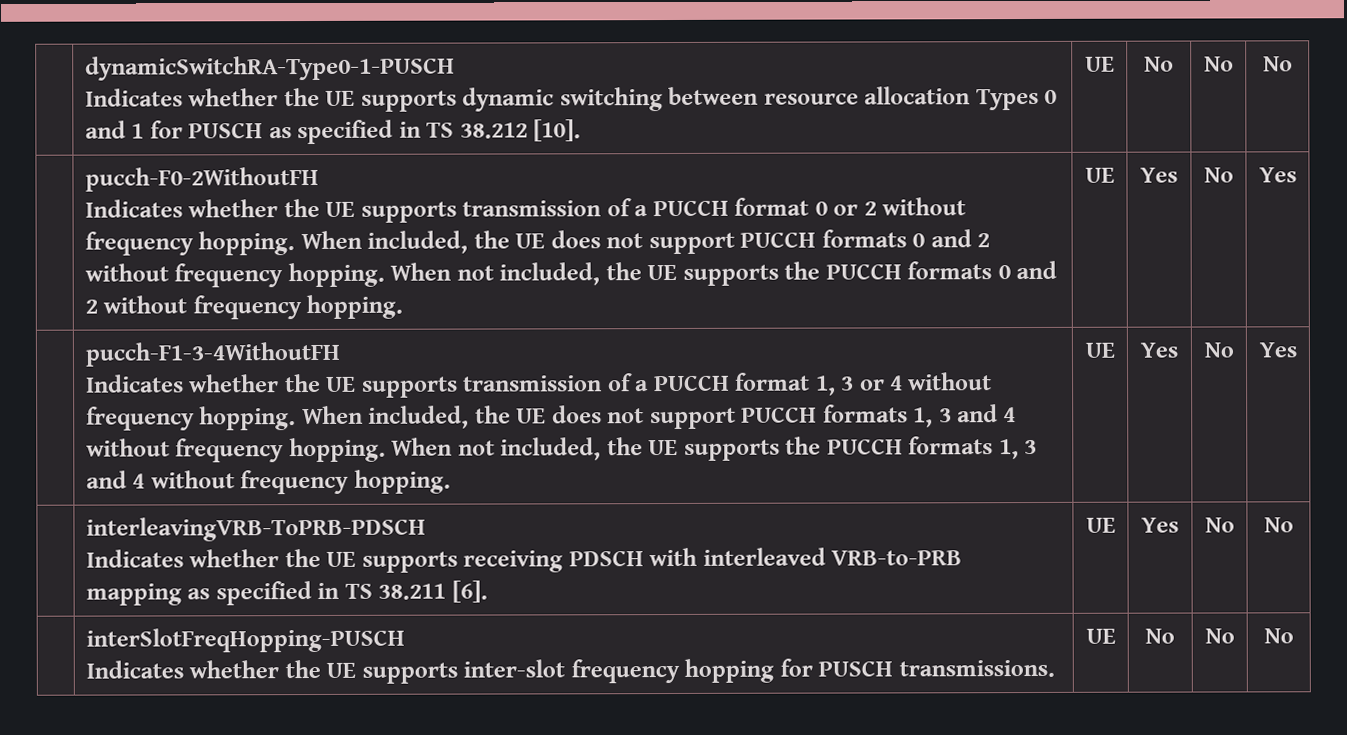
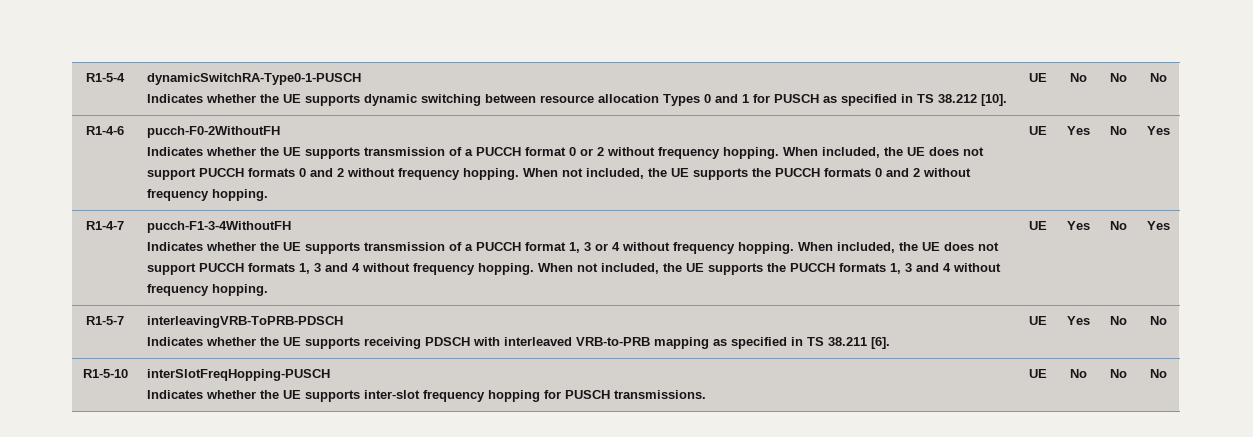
(84, 68) none -> [86,73,125,82] R1-5-4
(1293, 64) none -> [86,126,124,135] R1-4-6
(1297, 175) none -> [86,221,124,230] R1-4-7
(1297, 350) none -> [86,316,124,325] R1-5-7
(1294, 525) none -> [82,369,128,378] R1-5-10

